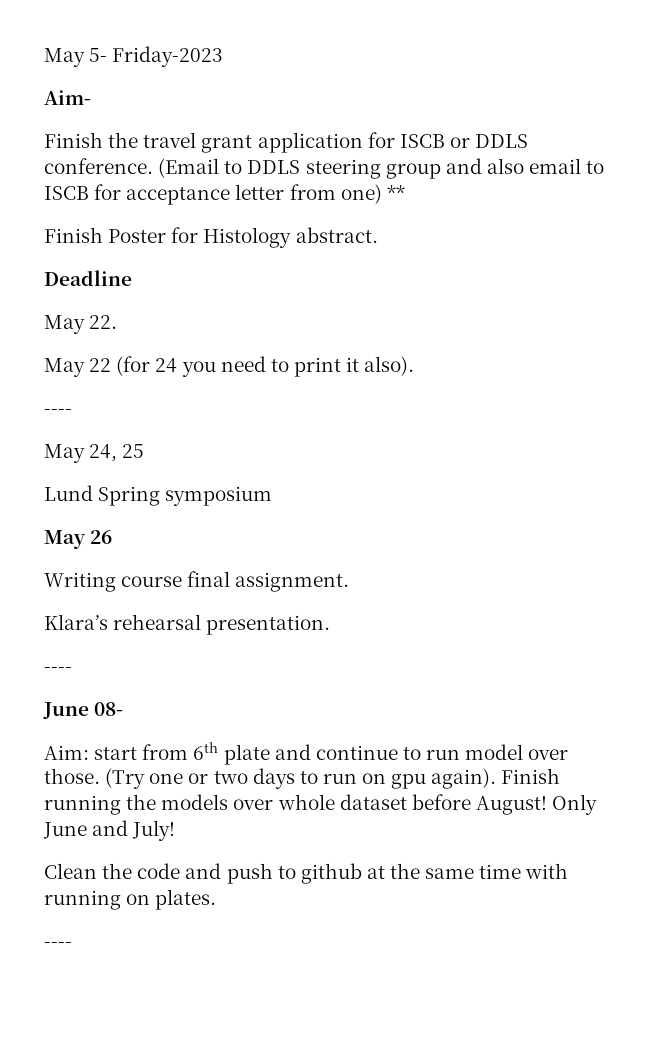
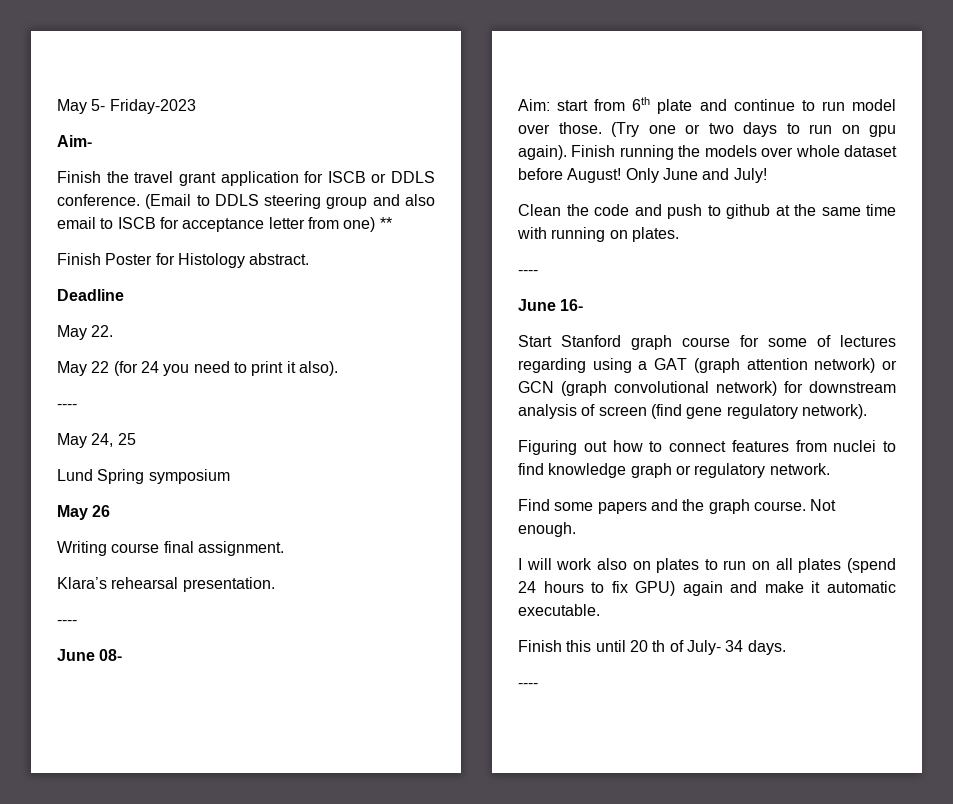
(72, 945) none -> [518,299,584,311] [518,335,896,350] [518,358,897,373] [518,381,896,396] [518,404,867,419] [518,440,896,455] [518,463,830,478] [518,499,837,514] [518,522,576,537] [518,558,896,573] [518,581,896,596] [518,604,600,616] [518,640,786,655] [518,683,538,688] // June 16- // Start Stanford graph course for some of lectures regarding using a GAT (graph attention network) or GCN (graph convolutional network) for downstream analysis of screen (find gene regulatory network). // Figuring out how to connect features from nuclei to find knowledge graph or regulatory network. // Find some papers and the graph course. Not enough. // I will work also on plates to run on all plates (spend 24 hours to fix GPU) again and make it automatic executable. // Finish this until 20 th of July- 34 days. // ----

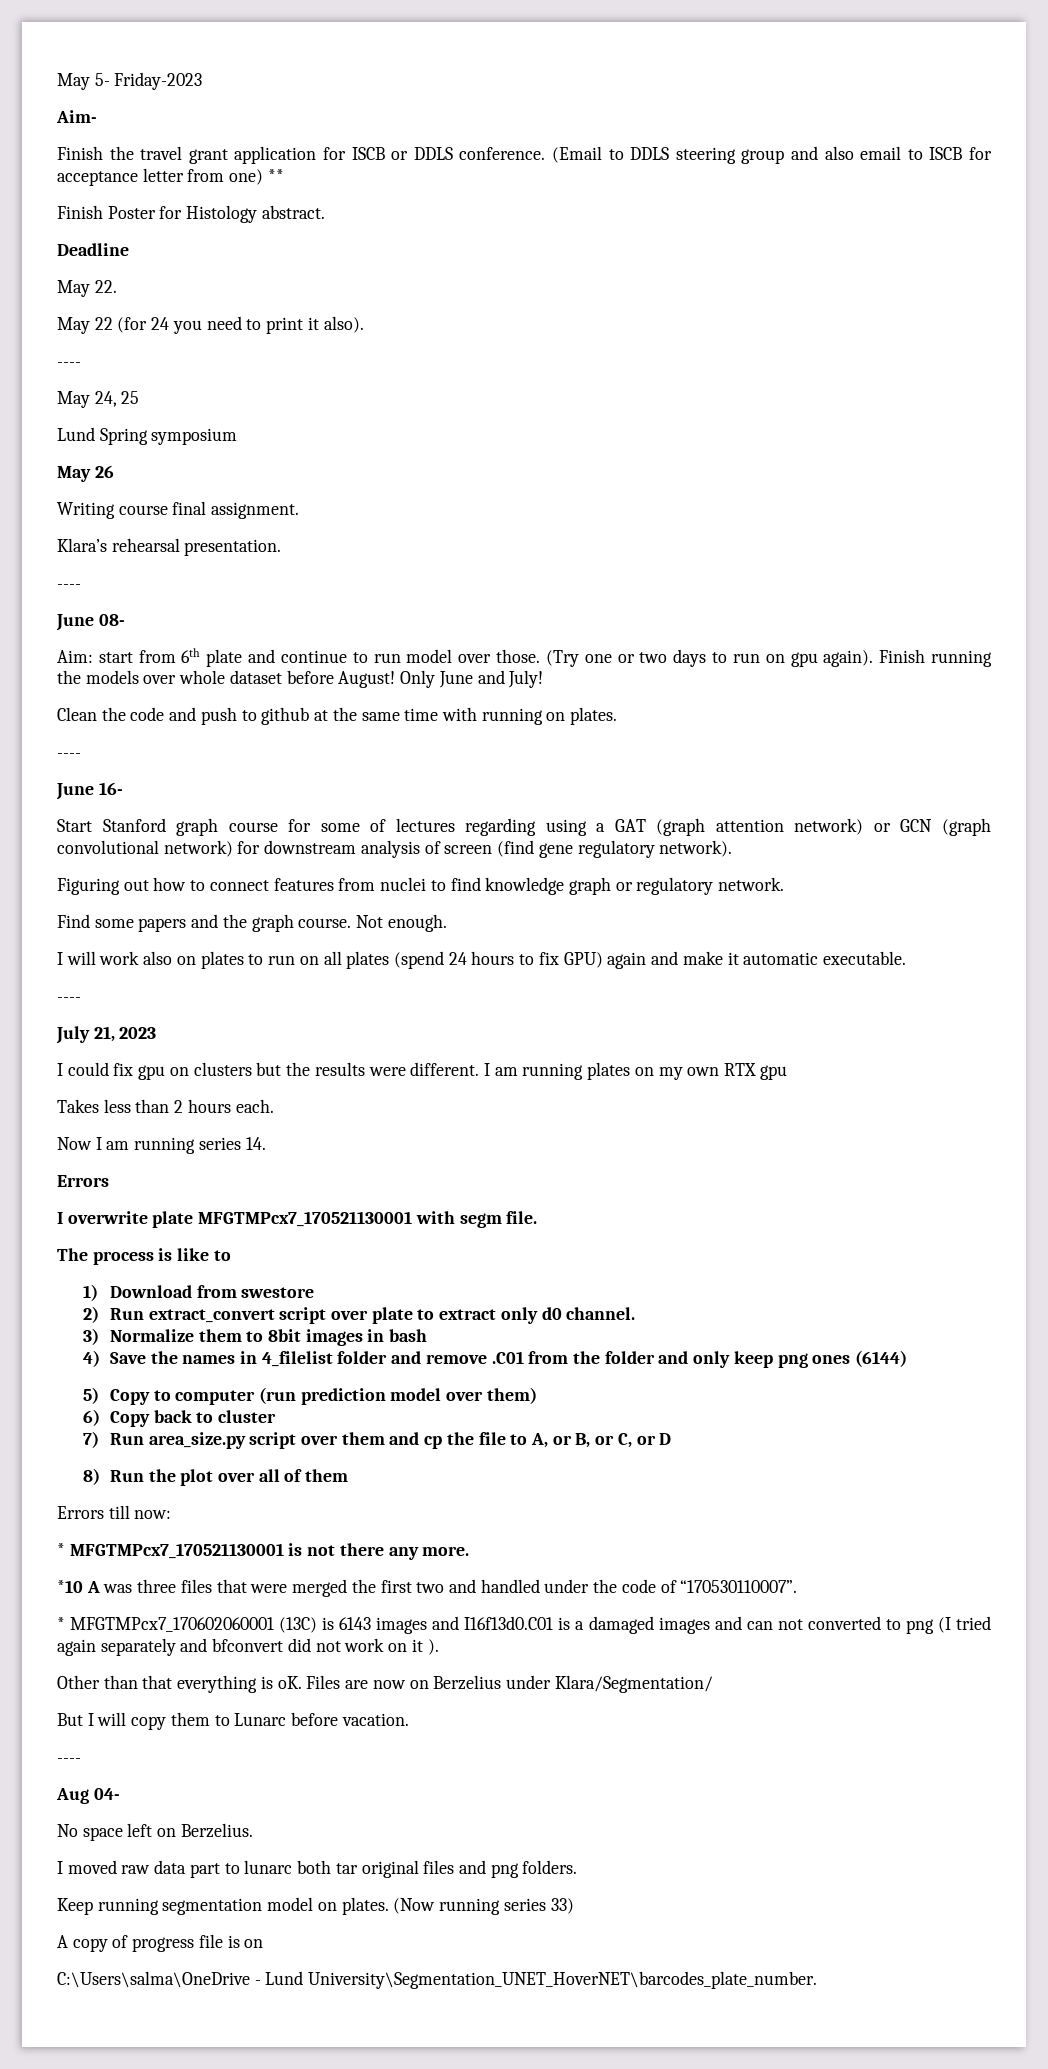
[518,640,786,655] [518,683,538,688] Finish this until 20 th of July- 34 days. // ---- -> [57,997,81,1002] [56,1026,157,1044] [57,1062,787,1080] [57,1099,274,1113] [57,1137,266,1154] [57,1175,109,1187] [57,1211,538,1228] [57,1248,231,1265] [83,1284,315,1301] [83,1306,636,1324] [83,1328,428,1346] [83,1350,908,1368] [83,1387,537,1405] [83,1409,276,1427] [83,1431,672,1449] [83,1468,349,1486] [57,1505,172,1519] [57,1543,470,1560] [57,1579,798,1597] [57,1616,992,1634] [57,1638,439,1656] [57,1675,713,1693] [57,1712,409,1730] [57,1758,81,1763] [56,1788,120,1804] [57,1823,253,1841] [57,1860,578,1878] [57,1897,574,1915] [57,1934,264,1952] [57,1971,818,1989] ---- // July 21, 2023 // I could fix gpu on clusters but the results were different. I am running plates on my own RTX gpu // Takes less than 2 hours each. // Now I am running series 14. // Errors // I overwrite plate MFGTMPcx7_170521130001 with segm file. // The process is like to // 1) Download from swestore // 2) Run extract_convert script over plate to extract only d0 channel. // 3) Normalize them to 8bit images in bash // 4) Save the names in 4_filelist folder and remove .C01 from the folder and only keep png ones (6144) // 5) Copy to computer (run prediction model over them) // 6) Copy back to cluster // 7) Run area_size.py script over them and cp the file to A, or B, or C, or D // 8) Run the plot over all of them // Errors till now: // * MFGTMPcx7_170521130001 is not there any more. // *10 A was three files that were merged the first two and handled under the code of “170530110007”. // * MFGTMPcx7_170602060001 (13C) is 6143 images and I16f13d0.C01 is a damaged images and can not converted to png (I tried again separately and bfconvert did not work on it ). // Other than that everything is oK. Files are now on Berzelius under Klara/Segmentation/ // But I will copy them to Lunarc before vacation. // ---- // Aug 04- // No space left on Berzelius. // I moved raw data part to lunarc both tar original files and png folders. // Keep running segmentation model on plates. (Now running series 33) // A copy of progress file is on // C:\Users\salma\OneDrive - Lund University\Segmentation_UNET_HoverNET\barcodes_plate_number.

